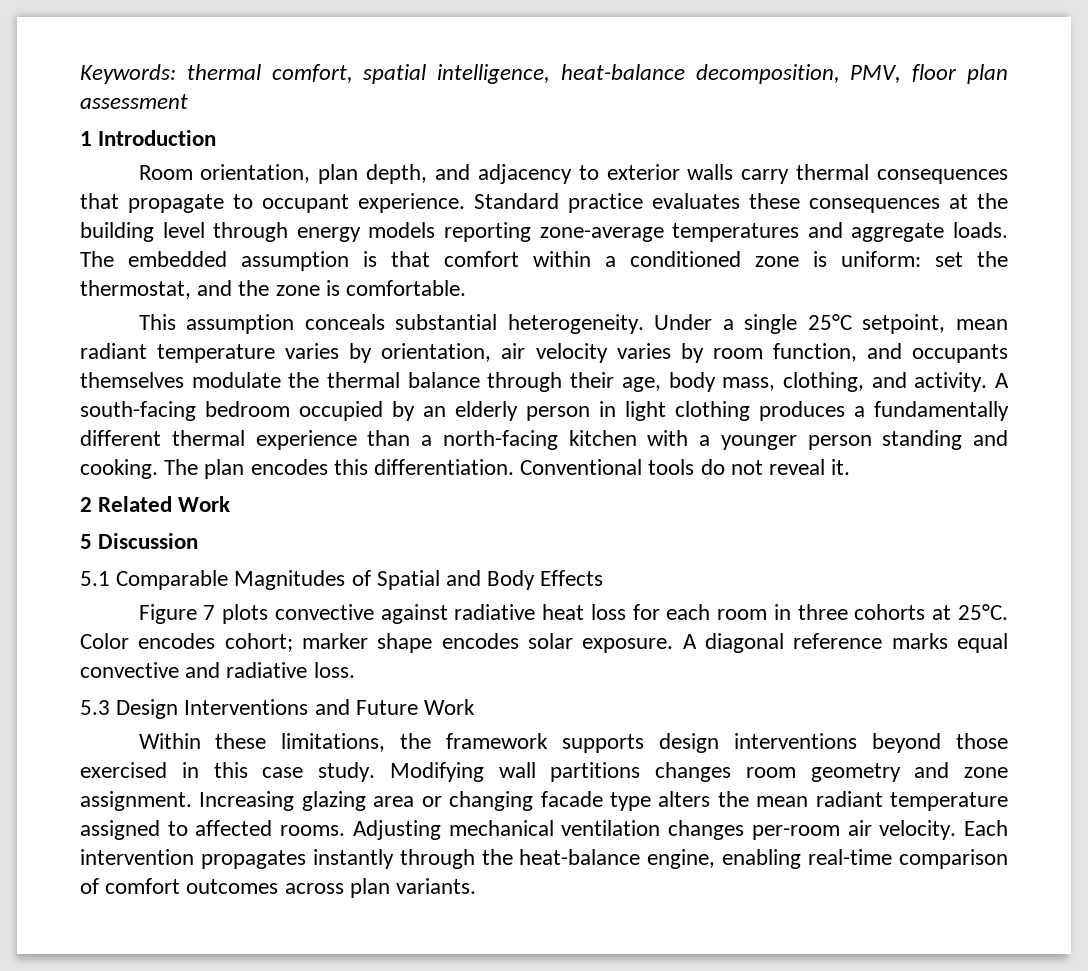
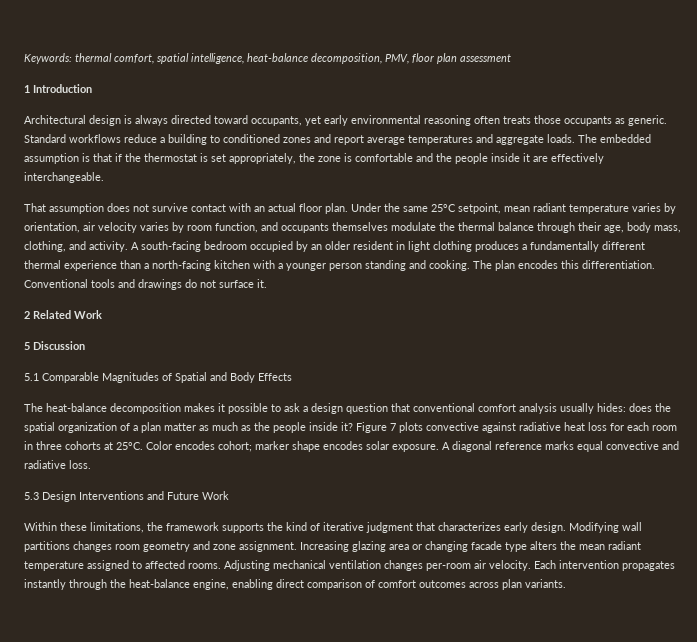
[138,164,1009,184] [80,193,1008,213] [80,222,664,242] Room orientation, plan depth, and adjacency to exterior walls carry thermal consequences that propagate to occupant experience. Standard practice evaluates these consequences at the building level through energy models reporting zone-average -> [24,115,667,126] [24,134,405,145] Architectural design is always directed toward occupants, yet early environmental reasoning often treats those occupants as generic. Standard workflows reduce a building to conditioned zones and report average
[444,251,1008,267] [80,280,467,299] [138,314,798,334] comfort within a conditioned zone is uniform: set the thermostat, and the zone is comfortable. // This assumption conceals substantial heterogeneity. Under a single -> [115,153,604,164] [24,172,104,183] [24,203,428,214] if the thermostat is set appropriately, the zone is comfortable and the people inside it are effectively interchangeable. // That assumption does not survive contact with an actual floor plan. Under the same
[455,401,590,421] elderly person -> [325,241,393,250] older resident
(695, 467) none -> [118,279,182,290] and drawings
[769,459,826,475] reveal -> [219,280,254,288] surface
(604, 578) none -> [24,403,671,414] [24,422,353,433] The heat-balance decomposition makes it possible to ask a design question that conventional comfort analysis usually hides: does the spatial organization of a plan matter as much as the people inside it?
[659,733,1008,753] [80,762,375,782] design interventions beyond those exercised in this case study. -> [267,522,566,533] the kind of iterative judgment that characterizes early design.
[808,849,893,865] real-time -> [276,579,304,588] direct

